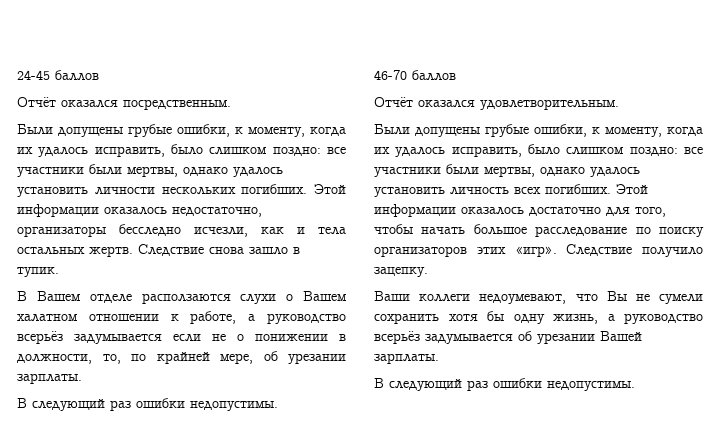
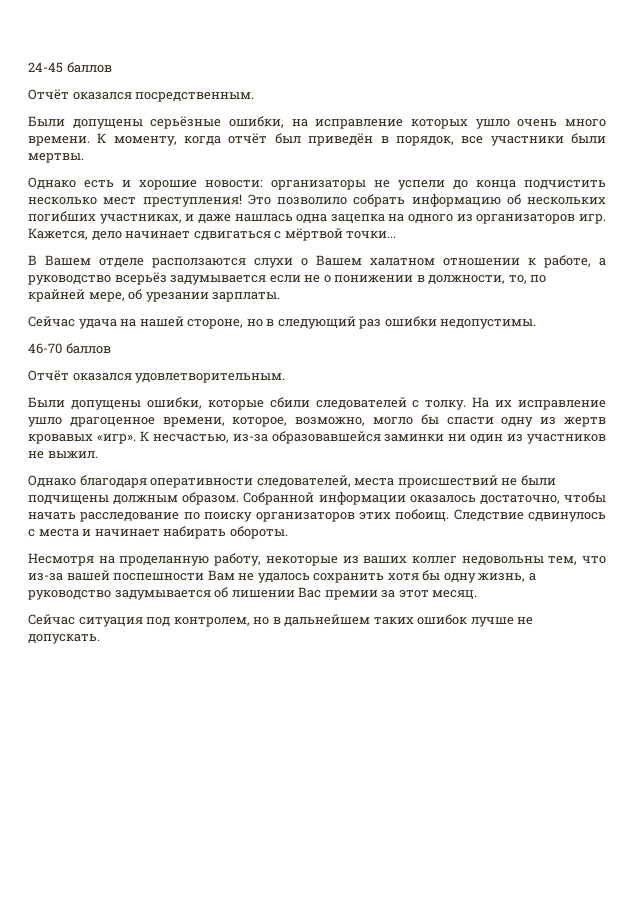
[128,124,346,137] [17,144,346,157] [17,164,283,177] [17,184,346,197] [17,204,262,217] [17,224,346,237] [17,244,300,257] [17,267,59,277] грубые ошибки, к моменту, когда их удалось исправить, было слишком поздно: все участники были мертвы, однако удалось установить личности нескольких погибших. Этой информации оказалось недостаточно, организаторы бесследно исчезли, как и тела остальных жертв. Следствие снова зашло в тупик. -> [150,116,606,129] [28,133,607,146] [28,153,84,163] [28,177,606,190] [28,194,606,207] [28,211,606,224] [28,228,397,241] серьёзные ошибки, на исправление которых ушло очень много времени. К моменту, когда отчёт был приведён в порядок, все участники были мертвы. // Однако есть и хорошие новости: организаторы не успели до конца подчистить несколько мест преступления! Это позволило собрать информацию об нескольких погибших участниках, и даже нашлась одна зацепка на одного из организаторов игр. Кажется, дело начинает сдвигаться с мёртвой точки...
[17,398,27,408] В -> [28,316,275,329] Сейчас удача на нашей стороне, но в
[485,124,703,137] [374,144,703,157] [374,164,640,177] [374,184,648,197] [374,204,666,217] грубые ошибки, к моменту, когда их удалось исправить, было слишком поздно: все участники были мертвы, однако удалось установить личность всех погибших. Этой информации оказалось достаточно для того, -> [146,397,606,410] [28,414,606,427] [28,431,606,444] [28,451,98,459] [28,475,556,488] [28,492,560,505] ошибки, которые сбили следователей с толку. На их исправление ушло драгоценное времени, которое, возможно, могло бы спасти одну из жертв кровавых «игр». К несчастью, из-за образовавшейся заминки ни один из участников не выжил. // Однако благодаря оперативности следователей, места происшествий не были подчищены должным образом. Собранной информации оказалось достаточно,
[473,224,527,235] большое -> (76, 516) none
[514,244,703,257] [374,267,428,277] [374,291,703,304] «игр». Следствие получило зацепку. // Ваши коллеги недоумевают, что Вы не сумели -> [395,509,606,522] [28,526,288,539] [28,553,606,566] [28,570,310,583] побоищ. Следствие сдвинулось с места и начинает набирать обороты. // Несмотря на проделанную работу, некоторые из ваших коллег недовольны тем, что из-за вашей поспешности Вам не удалось
[374,331,420,344] всерьёз -> (111, 595) none
[537,331,642,344] [374,353,439,364] [374,378,635,391] урезании Вашей зарплаты. // В следующий раз ошибки недопустимы. -> [231,587,478,600] [28,614,534,627] [28,634,100,644] лишении Вас премии за этот месяц. // Сейчас ситуация под контролем, но в дальнейшем таких ошибок лучше не допускать.

